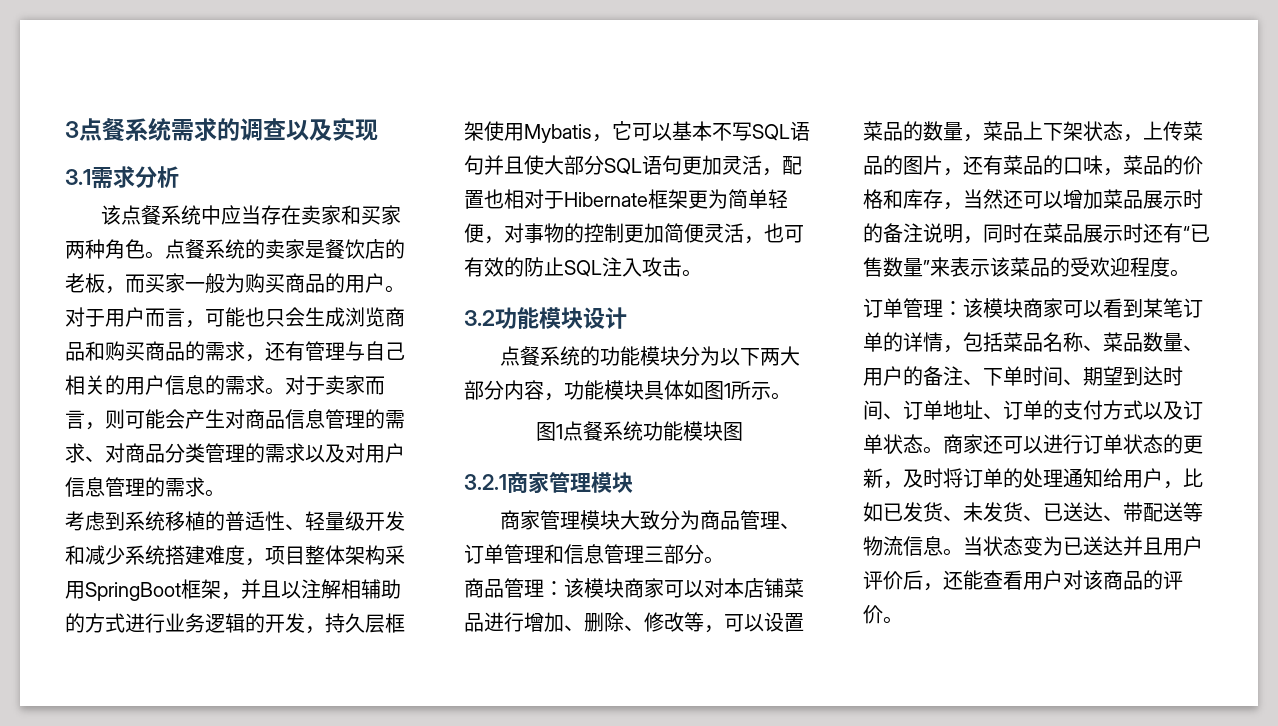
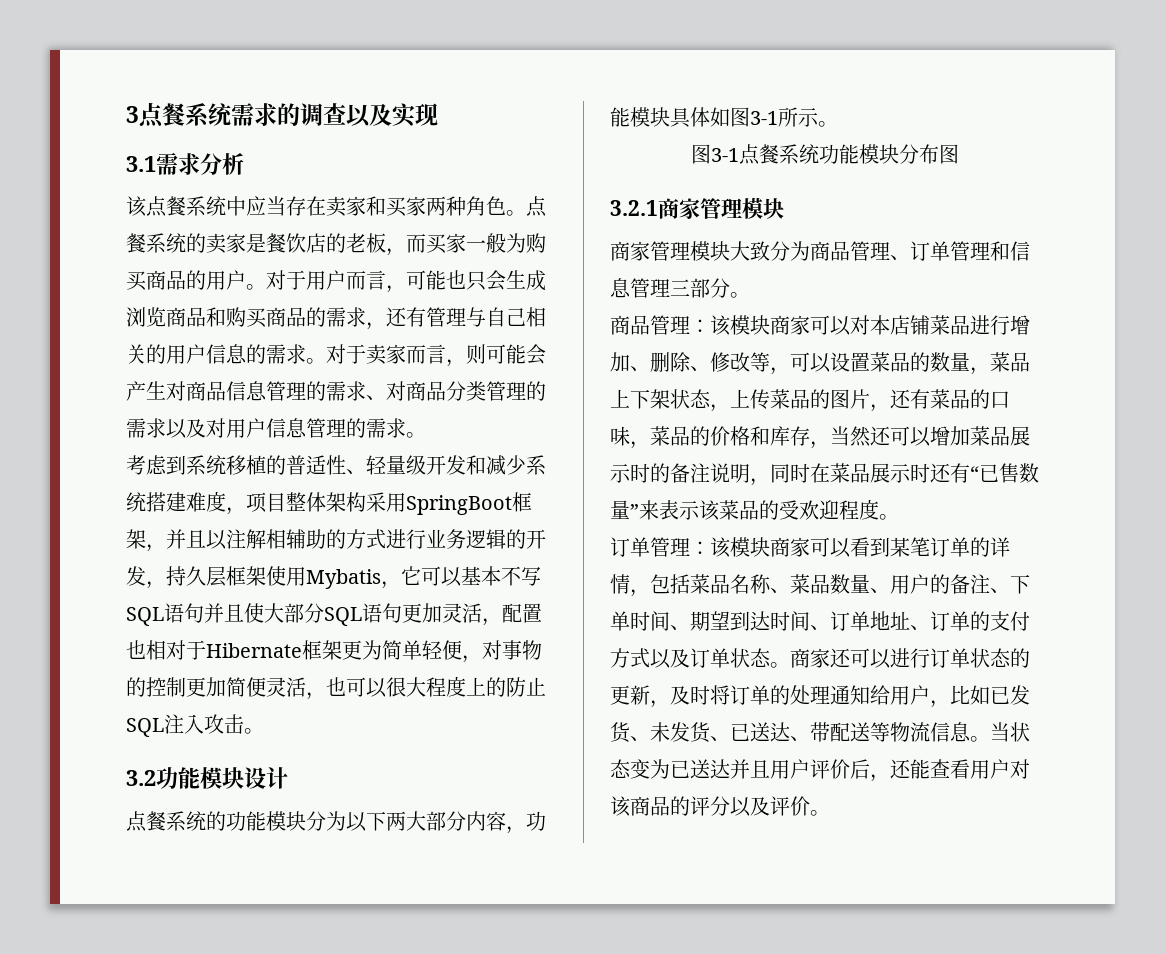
[464,257,504,277] 有效 -> [366,676,486,698] 以很大程度上
[724,383,731,398] 1 -> [750,111,778,125] 3-1
[555,424,563,439] 1 -> [710,148,739,162] 3-1
(723, 431) none -> [898,144,939,164] 分布
(1183, 580) none -> [710,796,790,817] 分以及评

